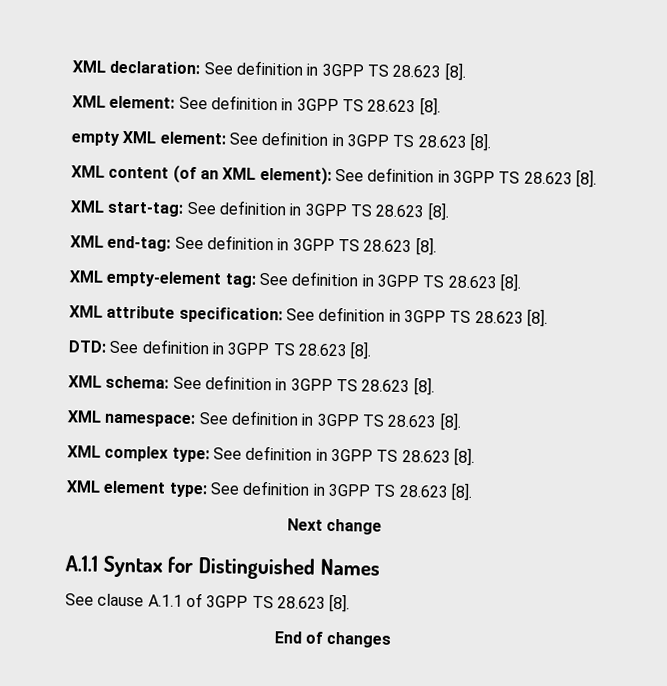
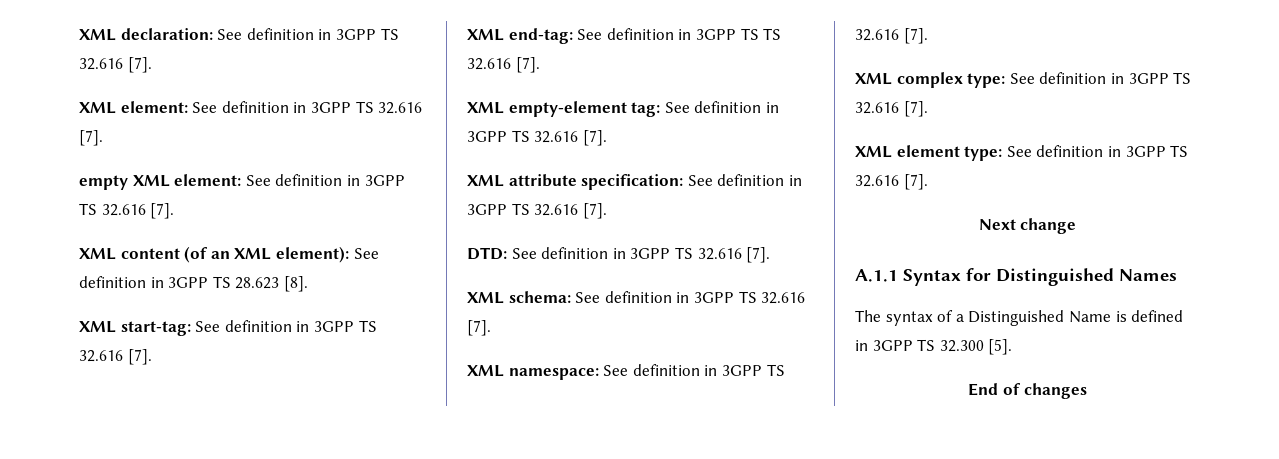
[392,62,466,81] [72,95,441,116] 28.623 [8]. // XML element: See definition in 3GPP TS 28.623 [8]. -> [79,57,152,73] [79,101,423,114] [79,130,103,146] 32.616 [7]. // XML element: See definition in 3GPP TS 32.616 [7].
[417,132,491,152] 28.623 [8]. -> [101,203,175,219] 32.616 [7].
[375,202,449,221] 28.623 [8]. -> [79,349,152,365] 32.616 [7].
[363,237,437,256] 28.623 [8]. -> [763,28,782,40] [467,57,540,73] TS 32.616 [7].
[447,273,521,292] 28.623 [8]. -> [534,130,607,146] 32.616 [7].
[474,308,548,328] 28.623 [8]. -> [534,203,607,219] 32.616 [7].
[297,341,373,360] 28.623 [8]. -> [697,247,771,263] 32.616 [7].
[361,377,435,396] 28.623 [8]. -> [761,292,806,304] [467,320,491,336] 32.616 [7].
[387,412,462,431] 28.623 [8]. -> [855,28,928,44] 32.616 [7].
[401,447,475,467] 28.623 [8]. -> [855,101,928,117] 32.616 [7].
[398,482,473,501] 28.623 [8]. -> [855,174,928,190] 32.616 [7].
[65,592,351,613] See clause A.1.1 of 3GPP TS 28.623 [8]. -> [855,310,1184,326] [855,339,1013,355] The syntax of a Distinguished Name is defined in 3GPP TS 32.300 [5].

